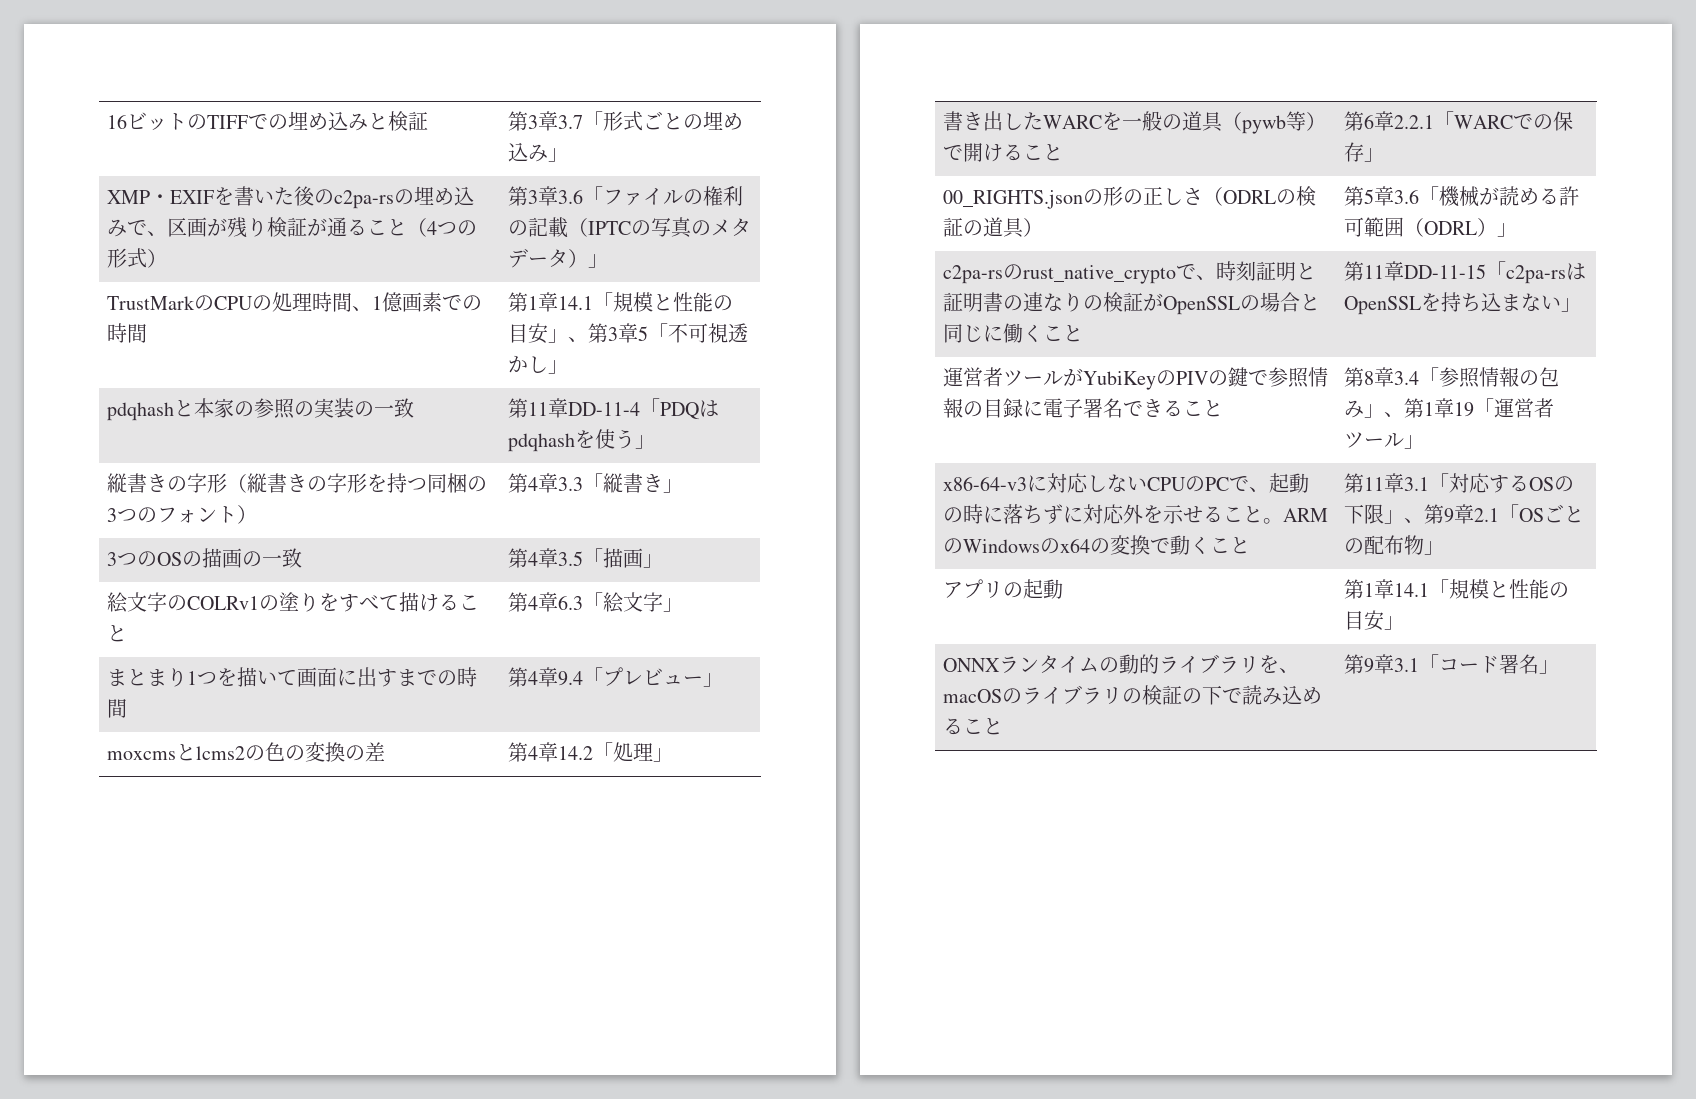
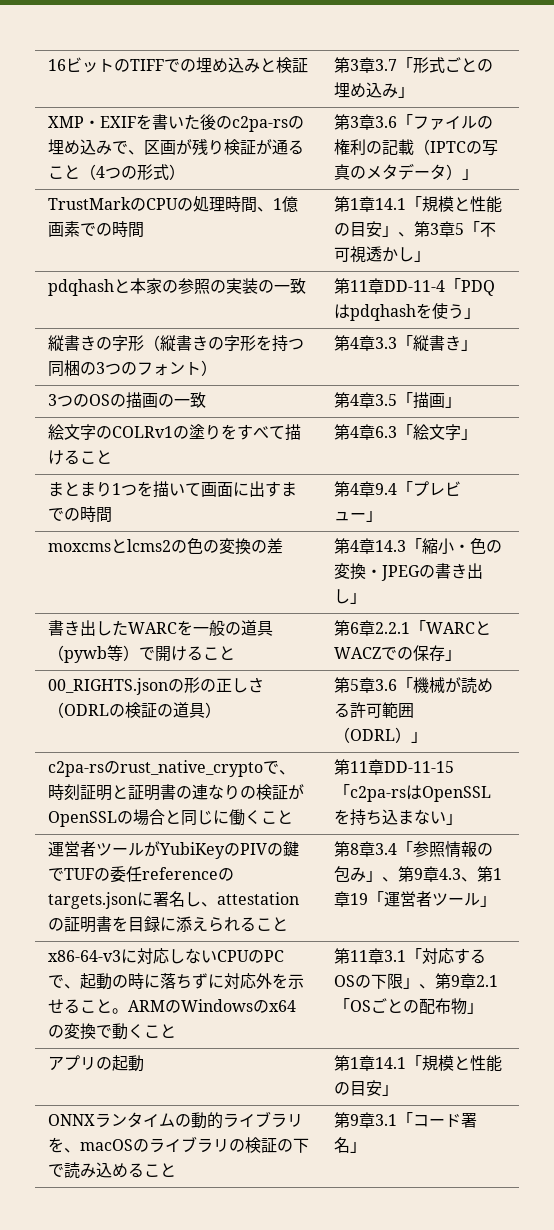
[558,742,654,762] 14.2「処理 -> [374,538,502,555] [333,563,483,581] [333,589,350,604] 14.3「縮小・色の変換・JPEGの書き出し
(1514, 122) none -> [474,621,491,635] [333,647,381,659] とWACZ
[1268,367,1329,388] [943,398,1164,418] 参照情報の目録に電子署名でき -> [63,866,234,882] [47,891,299,909] [47,916,240,933] TUFの委任referenceのtargets.jsonに署名し、attestationの証明書を目録に添えられ
(1425, 408) none -> [413,866,493,882] 9章4.3、第

